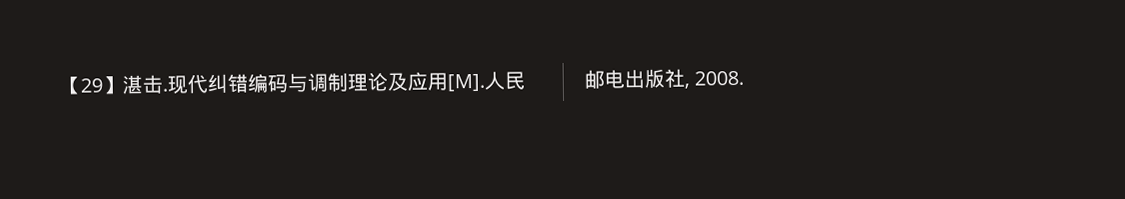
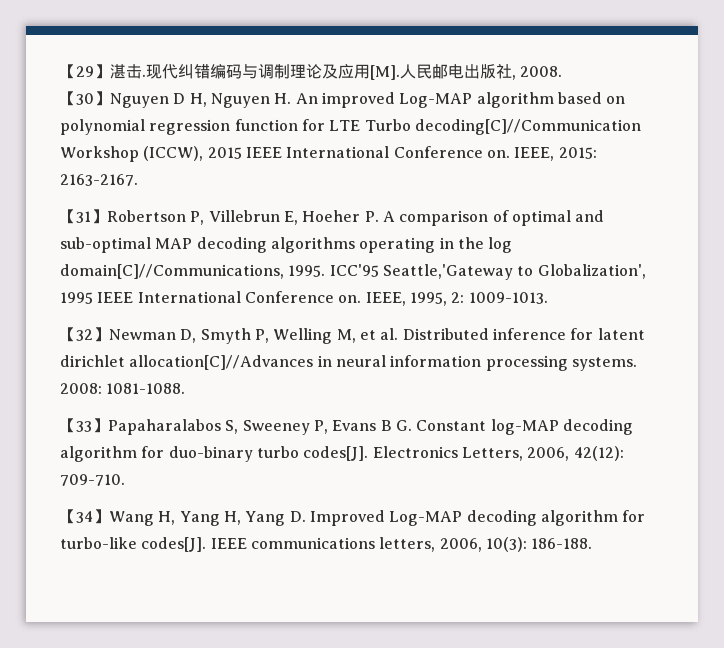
(745, 78) none -> [60,91,626,108] [60,119,641,135] [60,146,597,162] [60,174,138,186] [60,209,605,226] [60,237,513,253] [60,264,646,280] [60,291,548,306] [60,327,645,344] [60,355,637,371] [60,383,186,394] [60,418,633,435] [60,446,624,462] [60,474,125,486] [60,509,646,526] [60,537,593,552] // 【30】Nguyen D H, Nguyen H. An improved Log-MAP algorithm based on polynomial regression function for LTE Turbo decoding[C]//Communication Workshop (ICCW), 2015 IEEE International Conference on. IEEE, 2015: 2163-2167. // 【31】Robertson P, Villebrun E, Hoeher P. A comparison of optimal and sub-optimal MAP decoding algorithms operating in the log domain[C]//Communications, 1995. ICC'95 Seattle,'Gateway to Globalization', 1995 IEEE International Conference on. IEEE, 1995, 2: 1009-1013. // 【32】Newman D, Smyth P, Welling M, et al. Distributed inference for latent dirichlet allocation[C]//Advances in neural information processing systems. 2008: 1081-1088. // 【33】Papaharalabos S, Sweeney P, Evans B G. Constant log-MAP decoding algorithm for duo-binary turbo codes[J]. Electronics Letters, 2006, 42(12): 709-710. // 【34】Wang H, Yang H, Yang D. Improved Log-MAP decoding algorithm for turbo-like codes[J]. IEEE communications letters, 2006, 10(3): 186-188.

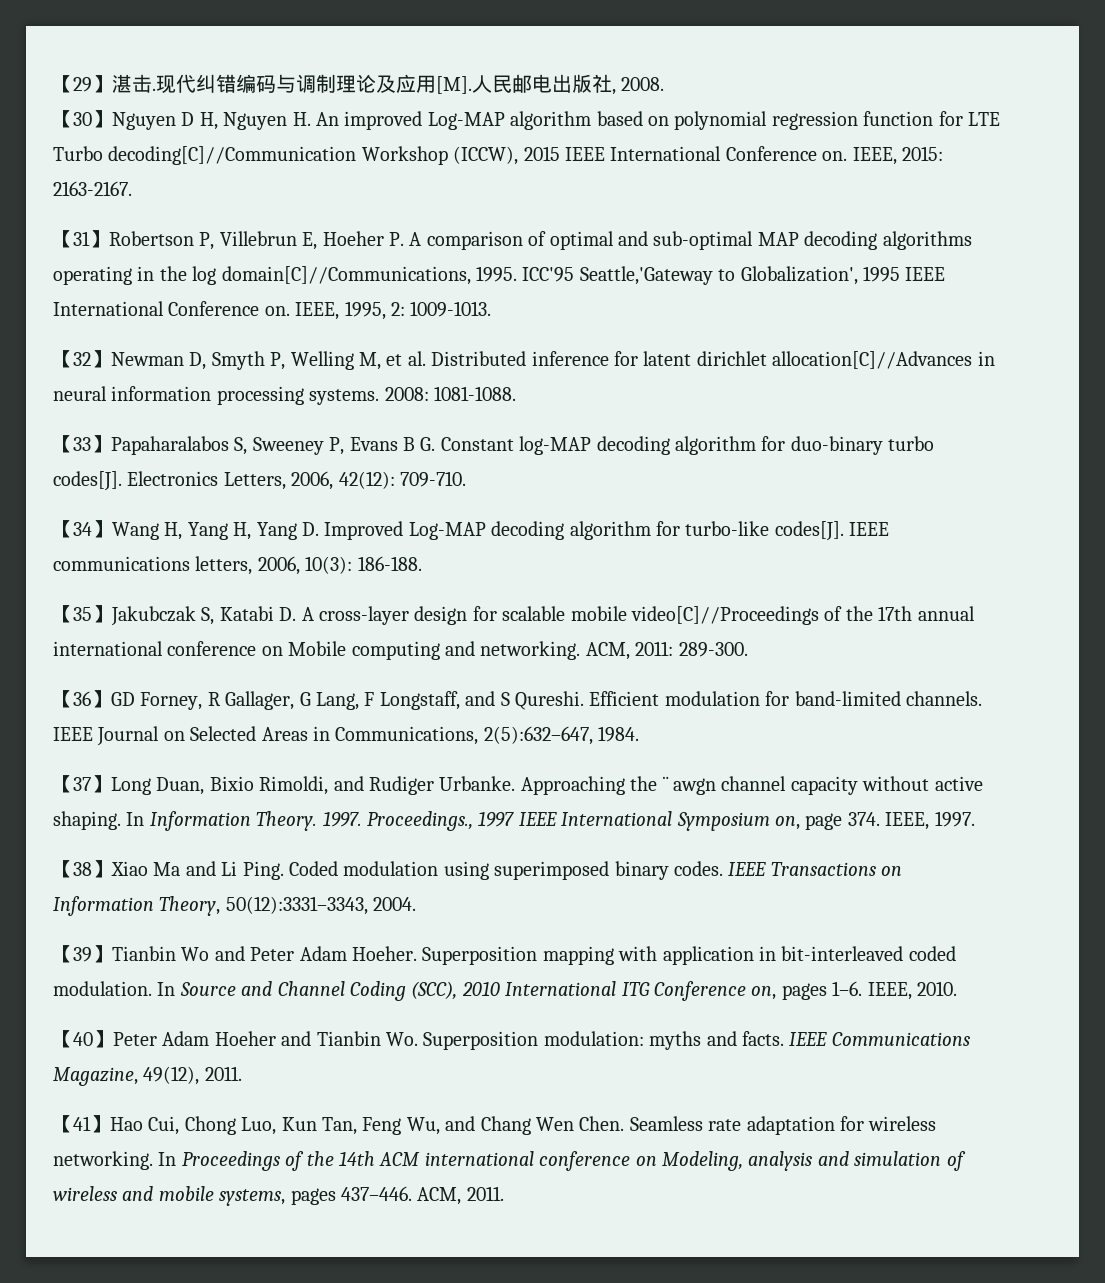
(593, 543) none -> [53,605,975,626] [53,641,748,660] [53,690,982,710] [53,726,640,746] [53,775,983,795] [53,811,975,831] [53,860,903,880] [53,896,417,916] [53,945,956,965] [53,981,957,1001] [53,1030,970,1050] [53,1066,242,1086] [53,1115,937,1135] [53,1151,966,1171] [53,1186,504,1206] // 【35】Jakubczak S, Katabi D. A cross-layer design for scalable mobile video[C]//Proceedings of the 17th annual international conference on Mobile computing and networking. ACM, 2011: 289-300. // 【36】GD Forney, R Gallager, G Lang, F Longstaff, and S Qureshi. Efficient modulation for band-limited channels. IEEE Journal on Selected Areas in Communications, 2(5):632–647, 1984. // 【37】Long Duan, Bixio Rimoldi, and Rudiger Urbanke. Approaching the ¨ awgn channel capacity without active shaping. In Information Theory. 1997. Proceedings., 1997 IEEE International Symposium on, page 374. IEEE, 1997. // 【38】Xiao Ma and Li Ping. Coded modulation using superimposed binary codes. IEEE Transactions on Information Theory, 50(12):3331–3343, 2004. // 【39】Tianbin Wo and Peter Adam Hoeher. Superposition mapping with application in bit-interleaved coded modulation. In Source and Channel Coding (SCC), 2010 International ITG Conference on, pages 1–6. IEEE, 2010. // 【40】Peter Adam Hoeher and Tianbin Wo. Superposition modulation: myths and facts. IEEE Communications Magazine, 49(12), 2011. // 【41】Hao Cui, Chong Luo, Kun Tan, Feng Wu, and Chang Wen Chen. Seamless rate adaptation for wireless networking. In Proceedings of the 14th ACM international conference on Modeling, analysis and simulation of wireless and mobile systems, pages 437–446. ACM, 2011.

